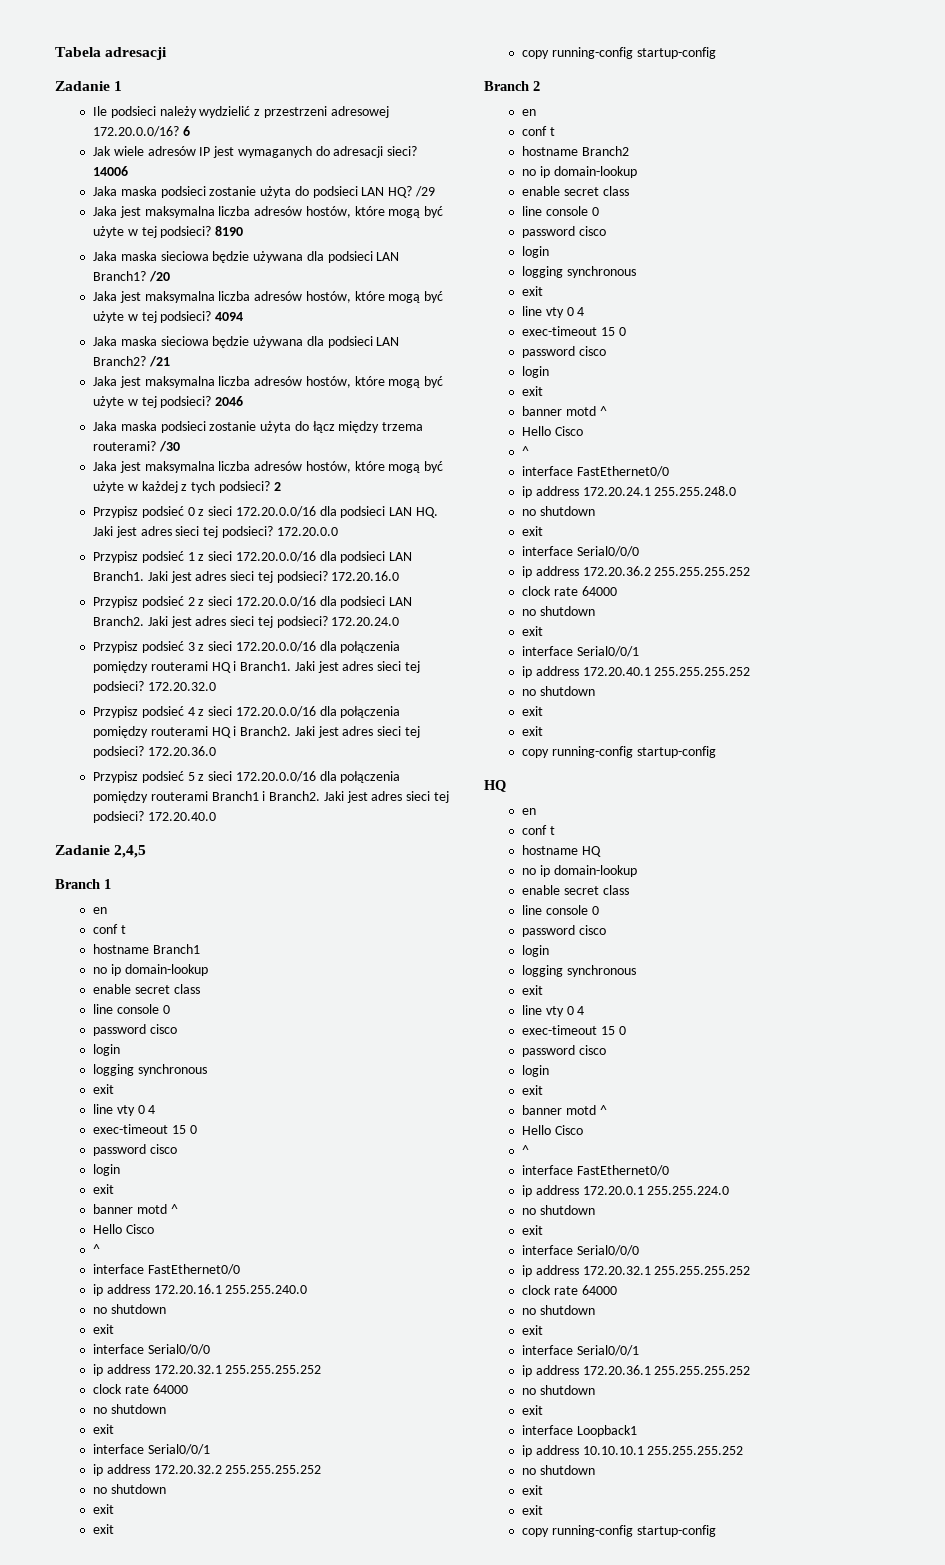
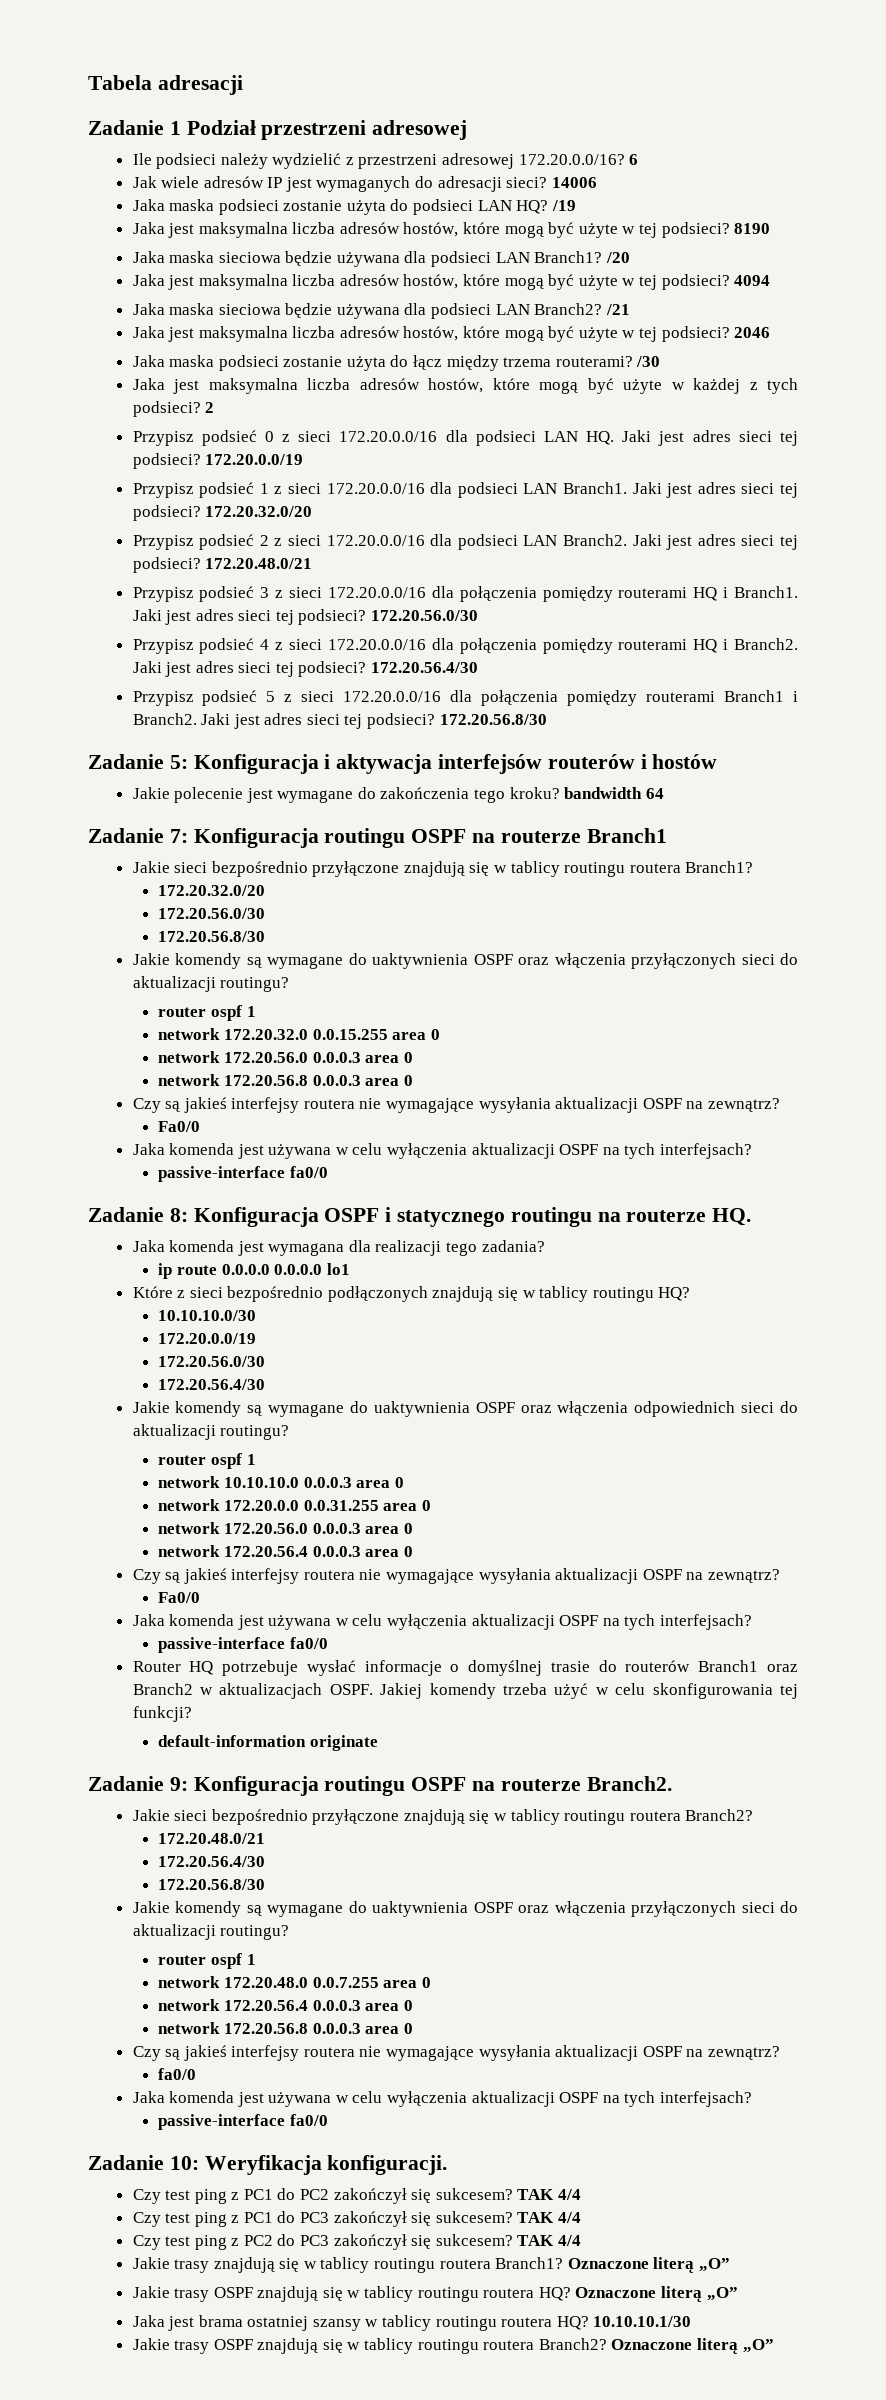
(123, 86) none -> [186,120,468,140] Podział przestrzeni adresowej
[414,186,435,197] /29 -> [551,200,576,211] /19
[276,527,338,536] 172.20.0.0 -> [205,454,304,465] 172.20.0.0/19
[331,571,400,581] 172.20.16.0 -> [205,506,313,517] 172.20.32.0/20
[331,617,400,626] 172.20.24.0 -> [205,558,313,569] 172.20.48.0/21
[147,682,216,691] 172.20.32.0 -> [371,610,479,621] 172.20.56.0/30
[147,746,216,756] 172.20.36.0 -> [371,662,479,673] 172.20.56.4/30
[147,812,216,821] [55,845,147,858] [55,879,111,889] [92,907,107,914] [92,924,126,934] [92,944,200,954] [92,964,208,976] [92,984,200,994] [92,1004,170,1014] [92,1024,177,1036] [92,1044,120,1056] [92,1064,207,1076] [92,1084,114,1094] [92,1104,156,1116] [92,1124,197,1134] [92,1144,177,1156] [92,1164,120,1176] [92,1184,114,1194] [92,1204,178,1214] [92,1224,154,1234] [92,1244,100,1254] [92,1264,240,1275] [92,1284,308,1296] [92,1304,166,1314] [92,1324,114,1334] [92,1344,210,1355] [92,1364,322,1376] [92,1384,188,1394] [92,1404,166,1414] [92,1424,114,1434] [92,1444,210,1455] [92,1464,322,1476] [92,1484,166,1494] [92,1504,114,1514] [92,1524,114,1534] [521,47,716,59] [484,81,540,91] [521,109,536,116] [521,126,555,136] [521,146,629,156] [521,166,637,178] [521,186,629,196] [521,206,599,216] [521,226,606,238] [521,246,549,258] [521,266,636,278] [521,286,543,296] [521,306,585,318] [521,326,626,336] [521,346,606,358] [521,366,549,378] [521,386,543,396] [521,406,607,416] [521,426,583,436] [521,446,529,456] [521,466,669,477] [521,486,737,498] [521,506,595,516] [521,526,543,536] [521,546,639,557] [521,566,751,578] [521,586,617,596] [521,606,595,616] [521,626,543,636] [521,646,639,657] [521,666,751,678] [521,686,595,696] [521,706,543,716] [521,726,543,736] [521,746,716,758] [484,780,506,792] [521,808,536,815] [521,825,555,835] [521,845,601,857] [521,865,637,877] [521,885,629,895] [521,905,599,915] [521,925,606,937] [521,945,549,957] [521,965,636,977] [521,985,543,995] [521,1005,585,1017] [521,1025,626,1035] [521,1045,606,1057] [521,1065,549,1077] [521,1085,543,1095] [521,1105,607,1115] [521,1125,583,1135] [521,1145,529,1155] [521,1165,669,1176] [521,1185,730,1197] [521,1205,595,1215] [521,1225,543,1235] [521,1245,639,1256] [521,1265,751,1277] [521,1285,617,1295] [521,1305,595,1315] [521,1325,543,1335] [521,1345,639,1356] [521,1365,751,1377] [521,1385,595,1395] [521,1405,543,1415] [521,1425,637,1437] [521,1445,744,1457] [521,1465,595,1475] [521,1485,543,1495] [521,1505,543,1515] [521,1525,716,1537] 172.20.40.0 // Zadanie 2,4,5 // Branch 1 // en // conf t // hostname Branch1 // no ip domain-lookup // enable secret class // line console 0 // password cisco // login // logging synchronous // exit // line vty 0 4 // exec-timeout 15 0 // password cisco // login // exit // banner motd ^ // Hello Cisco // ^ // interface FastEthernet0/0 // ip address 172.20.16.1 255.255.240.0 // no shutdown // exit // interface Serial0/0/0 // ip address 172.20.32.1 255.255.255.252 // clock rate 64000 // no shutdown // exit // interface Serial0/0/1 // ip address 172.20.32.2 255.255.255.252 // no shutdown // exit // exit // copy running-config startup-config // Branch 2 // en // conf t // hostname Branch2 // no ip domain-lookup // enable secret class // line console 0 // password cisco // login // logging synchronous // exit // line vty 0 4 // exec-timeout 15 0 // password cisco // login // exit // banner motd ^ // Hello Cisco // ^ // interface FastEthernet0/0 // ip address 172.20.24.1 255.255.248.0 // no shutdown // exit // interface Serial0/0/0 // ip address 172.20.36.2 255.255.255.252 // clock rate 64000 // no shutdown // exit // interface Serial0/0/1 // ip address 172.20.40.1 255.255.255.252 // no shutdown // exit // exit // copy running-config startup-config // HQ // en // conf t // hostname HQ // no ip domain-lookup // enable secret class // line console 0 // password cisco // login // logging synchronous // exit // line vty 0 4 // exec-timeout 15 0 // password cisco // login // exit // banner motd ^ // Hello Cisco // ^ // interface FastEthernet0/0 // ip address 172.20.0.1 255.255.224.0 // no shutdown // exit // interface Serial0/0/0 // ip address 172.20.32.1 255.255.255.252 // clock rate 64000 // no shutdown // exit // interface Serial0/0/1 // ip address 172.20.36.1 255.255.255.252 // no shutdown // exit // interface Loopback1 // ip address 10.10.10.1 255.255.255.252 // no shutdown // exit // exit // copy running-config startup-config -> [439,714,547,725] [88,754,718,774] [132,787,664,803] [88,828,667,848] [132,861,754,877] [158,885,266,896] [158,908,266,919] [158,931,266,942] [132,953,798,969] [132,976,290,992] [158,1005,256,1021] [158,1028,440,1040] [158,1051,413,1063] [158,1074,413,1086] [132,1097,781,1113] [158,1121,201,1132] [132,1143,753,1159] [158,1166,328,1182] [88,1207,752,1227] [132,1240,545,1256] [158,1263,350,1279] [132,1286,691,1302] [158,1310,257,1321] [158,1333,257,1344] [158,1356,266,1367] [158,1379,266,1390] [132,1401,799,1417] [132,1424,290,1440] [158,1453,256,1469] [158,1476,404,1488] [158,1499,431,1511] [158,1522,413,1534] [158,1545,413,1557] [132,1568,781,1584] [158,1592,201,1603] [132,1614,753,1630] [158,1637,328,1653] [132,1660,799,1676] [132,1683,798,1699] [132,1706,192,1722] [158,1735,378,1751] [88,1776,672,1796] [132,1809,754,1825] [158,1833,266,1844] [158,1856,266,1867] [158,1879,266,1890] [132,1901,798,1917] [132,1924,290,1940] [158,1953,256,1969] [158,1976,431,1988] [158,1999,413,2011] [158,2022,413,2034] [132,2045,781,2061] [158,2068,197,2080] [132,2091,753,2107] [158,2114,328,2130] [88,2155,448,2175] [132,2188,582,2204] [132,2211,582,2227] [132,2234,582,2250] [132,2257,731,2273] [132,2286,738,2302] [132,2315,692,2331] [132,2338,774,2354] 172.20.56.8/30 // Zadanie 5: Konfiguracja i aktywacja interfejsów routerów i hostów // Jakie polecenie jest wymagane do zakończenia tego kroku? bandwidth 64 // Zadanie 7: Konfiguracja routingu OSPF na routerze Branch1 // Jakie sieci bezpośrednio przyłączone znajdują się w tablicy routingu routera Branch1? // 172.20.32.0/20 // 172.20.56.0/30 // 172.20.56.8/30 // Jakie komendy są wymagane do uaktywnienia OSPF oraz włączenia przyłączonych sieci do aktualizacji routingu? // router ospf 1 // network 172.20.32.0 0.0.15.255 area 0 // network 172.20.56.0 0.0.0.3 area 0 // network 172.20.56.8 0.0.0.3 area 0 // Czy są jakieś interfejsy routera nie wymagające wysyłania aktualizacji OSPF na zewnątrz? // Fa0/0 // Jaka komenda jest używana w celu wyłączenia aktualizacji OSPF na tych interfejsach? // passive-interface fa0/0 // Zadanie 8: Konfiguracja OSPF i statycznego routingu na routerze HQ. // Jaka komenda jest wymagana dla realizacji tego zadania? // ip route 0.0.0.0 0.0.0.0 lo1 // Które z sieci bezpośrednio podłączonych znajdują się w tablicy routingu HQ? // 10.10.10.0/30 // 172.20.0.0/19 // 172.20.56.0/30 // 172.20.56.4/30 // Jakie komendy są wymagane do uaktywnienia OSPF oraz włączenia odpowiednich sieci do aktualizacji routingu? // router ospf 1 // network 10.10.10.0 0.0.0.3 area 0 // network 172.20.0.0 0.0.31.255 area 0 // network 172.20.56.0 0.0.0.3 area 0 // network 172.20.56.4 0.0.0.3 area 0 // Czy są jakieś interfejsy routera nie wymagające wysyłania aktualizacji OSPF na zewnątrz? // Fa0/0 // Jaka komenda jest używana w celu wyłączenia aktualizacji OSPF na tych interfejsach? // passive-interface fa0/0 // Router HQ potrzebuje wysłać informacje o domyślnej trasie do routerów Branch1 oraz Branch2 w aktualizacjach OSPF. Jakiej komendy trzeba użyć w celu skonfigurowania tej funkcji? // default-information originate // Zadanie 9: Konfiguracja routingu OSPF na routerze Branch2. // Jakie sieci bezpośrednio przyłączone znajdują się w tablicy routingu routera Branch2? // 172.20.48.0/21 // 172.20.56.4/30 // 172.20.56.8/30 // Jakie komendy są wymagane do uaktywnienia OSPF oraz włączenia przyłączonych sieci do aktualizacji routingu? // router ospf 1 // network 172.20.48.0 0.0.7.255 area 0 // network 172.20.56.4 0.0.0.3 area 0 // network 172.20.56.8 0.0.0.3 area 0 // Czy są jakieś interfejsy routera nie wymagające wysyłania aktualizacji OSPF na zewnątrz? // fa0/0 // Jaka komenda jest używana w celu wyłączenia aktualizacji OSPF na tych interfejsach? // passive-interface fa0/0 // Zadanie 10: Weryfikacja konfiguracji. // Czy test ping z PC1 do PC2 zakończył się sukcesem? TAK 4/4 // Czy test ping z PC1 do PC3 zakończył się sukcesem? TAK 4/4 // Czy test ping z PC2 do PC3 zakończył się sukcesem? TAK 4/4 // Jakie trasy znajdują się w tablicy routingu routera Branch1? Oznaczone literą „O” // Jakie trasy OSPF znajdują się w tablicy routingu routera HQ? Oznaczone literą „O” // Jaka jest brama ostatniej szansy w tablicy routingu routera HQ? 10.10.10.1/30 // Jakie trasy OSPF znajdują się w tablicy routingu routera Branch2? Oznaczone literą „O”

